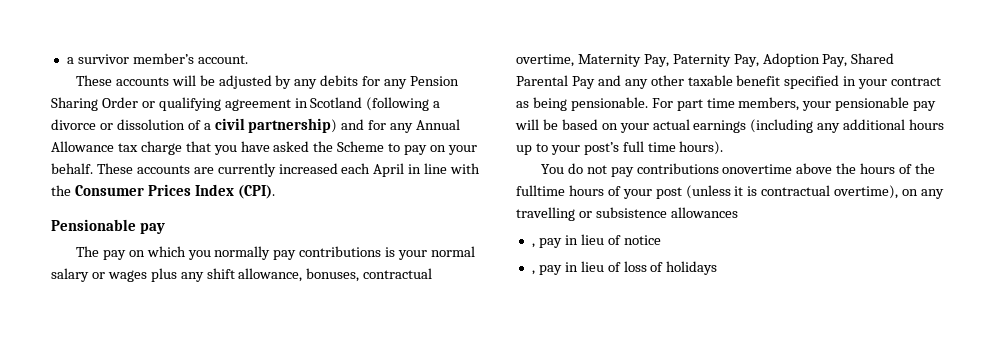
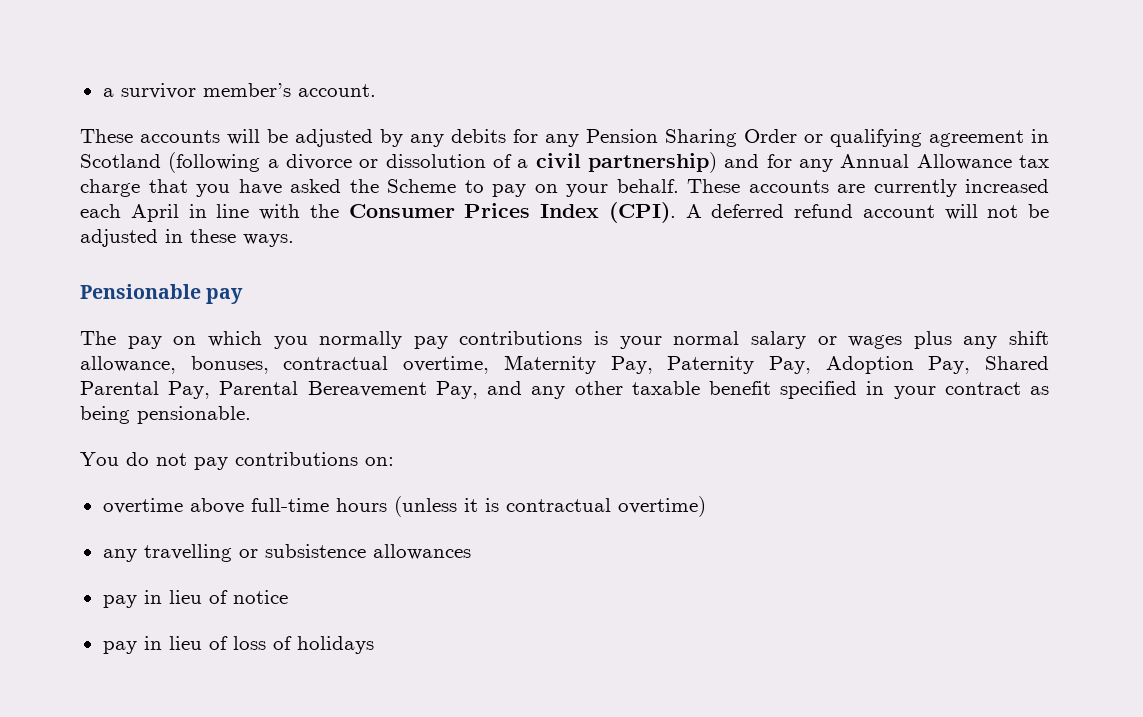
(275, 192) none -> [685,204,1049,220] [80,229,294,247] A deferred refund account will not be adjusted in these ways.
[571,76,595,89] Pay -> [168,381,478,399] Pay, Parental Bereavement Pay,
[651,97,937,111] [515,119,945,133] [516,141,724,155] For part time members, your pensionable pay will be based on your actual earnings (including any additional hours up to your post’s full time hours). -> (251, 415) none
[722,163,936,174] [516,185,682,199] onovertime above the hours of the fulltime hours of your post -> [365,457,394,466] [102,498,387,514] on: // overtime above full-time hours
[834,185,919,199] overtime), on -> [617,496,706,517] overtime) //
[531,243,535,248] , -> (471, 552) none
[531,270,535,275] , -> (288, 597) none

